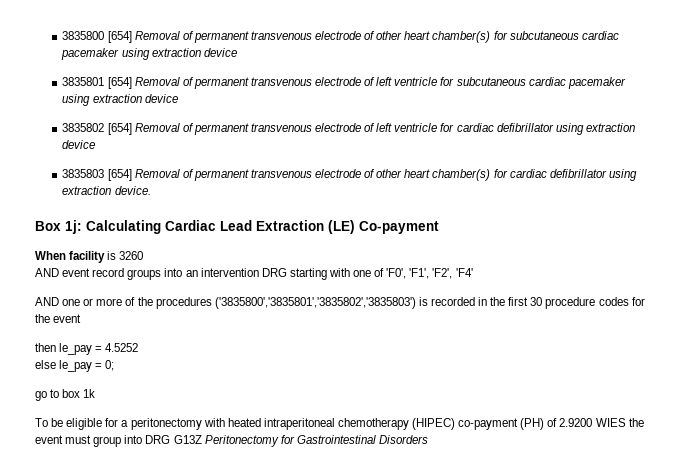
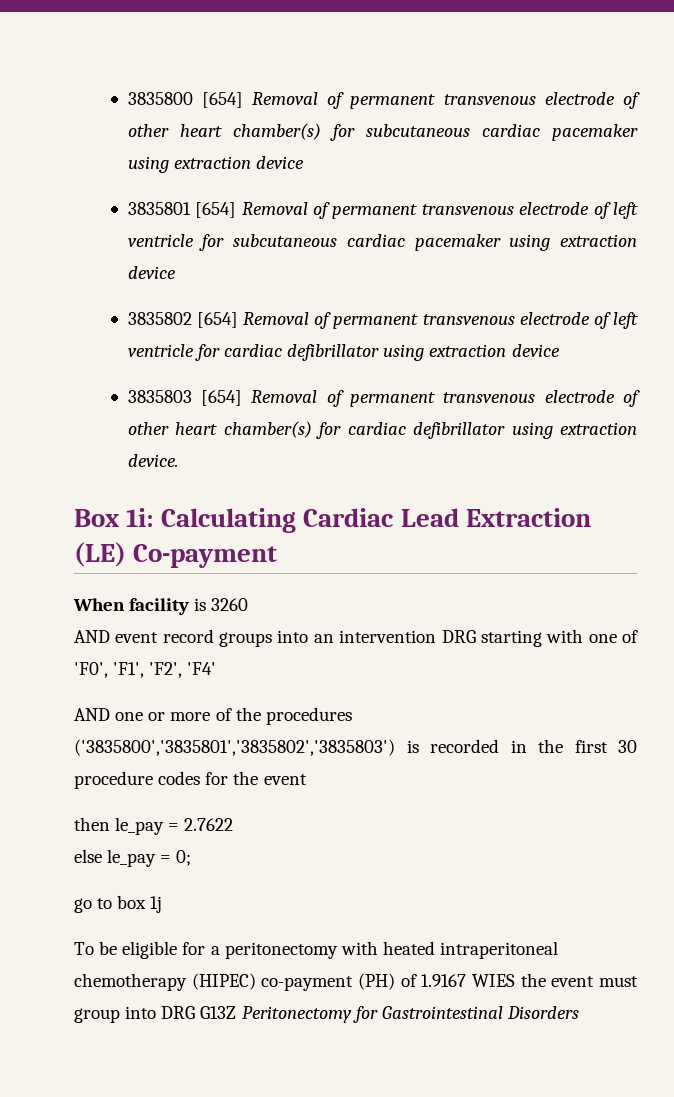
[65,220,82,234] 1j: -> [126,508,155,527] 1i:
[105,343,139,352] 4.5252 -> [184,818,234,831] 2.7622
[83,389,96,398] 1k -> [150,896,163,913] 1j
[559,418,593,427] 2.9200 -> [421,974,467,987] 1.9167

